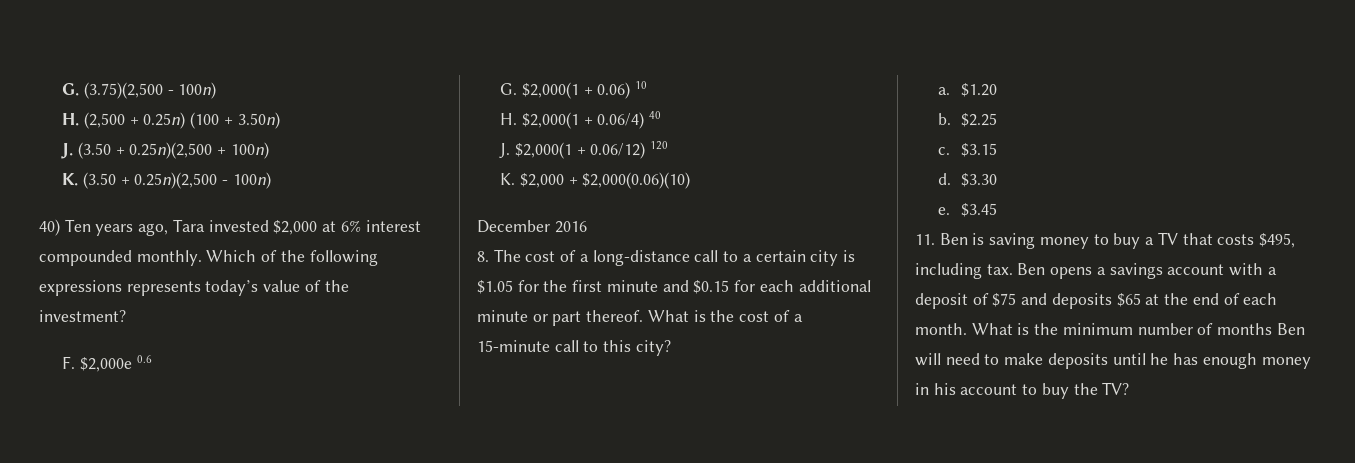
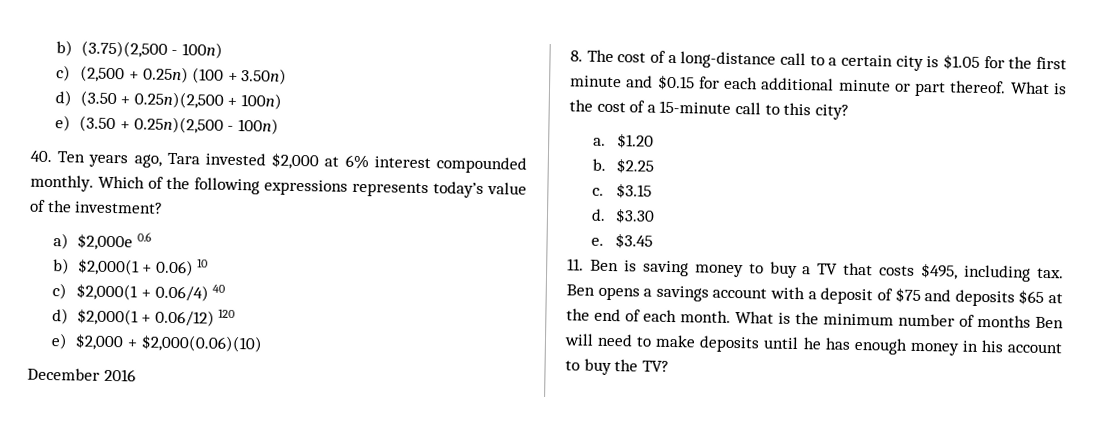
[62,83,80,96] G. -> [56,40,74,57] b)
[62,113,80,126] H. -> [56,65,72,82] c)
[61,143,74,159] J. -> [55,90,73,107] d)
[62,173,79,186] K. -> [55,115,72,132] e)
[39,219,60,236] 40) -> [30,150,52,163] 40.
[62,356,76,369] F. -> [53,233,70,250] a)
[500,83,518,95] G. -> [52,258,71,275] b)
[500,113,518,125] H. -> [52,283,68,300] c)
[499,143,511,158] J. -> [52,308,70,325] d)
[500,173,516,185] K. -> [51,333,69,350] e)

